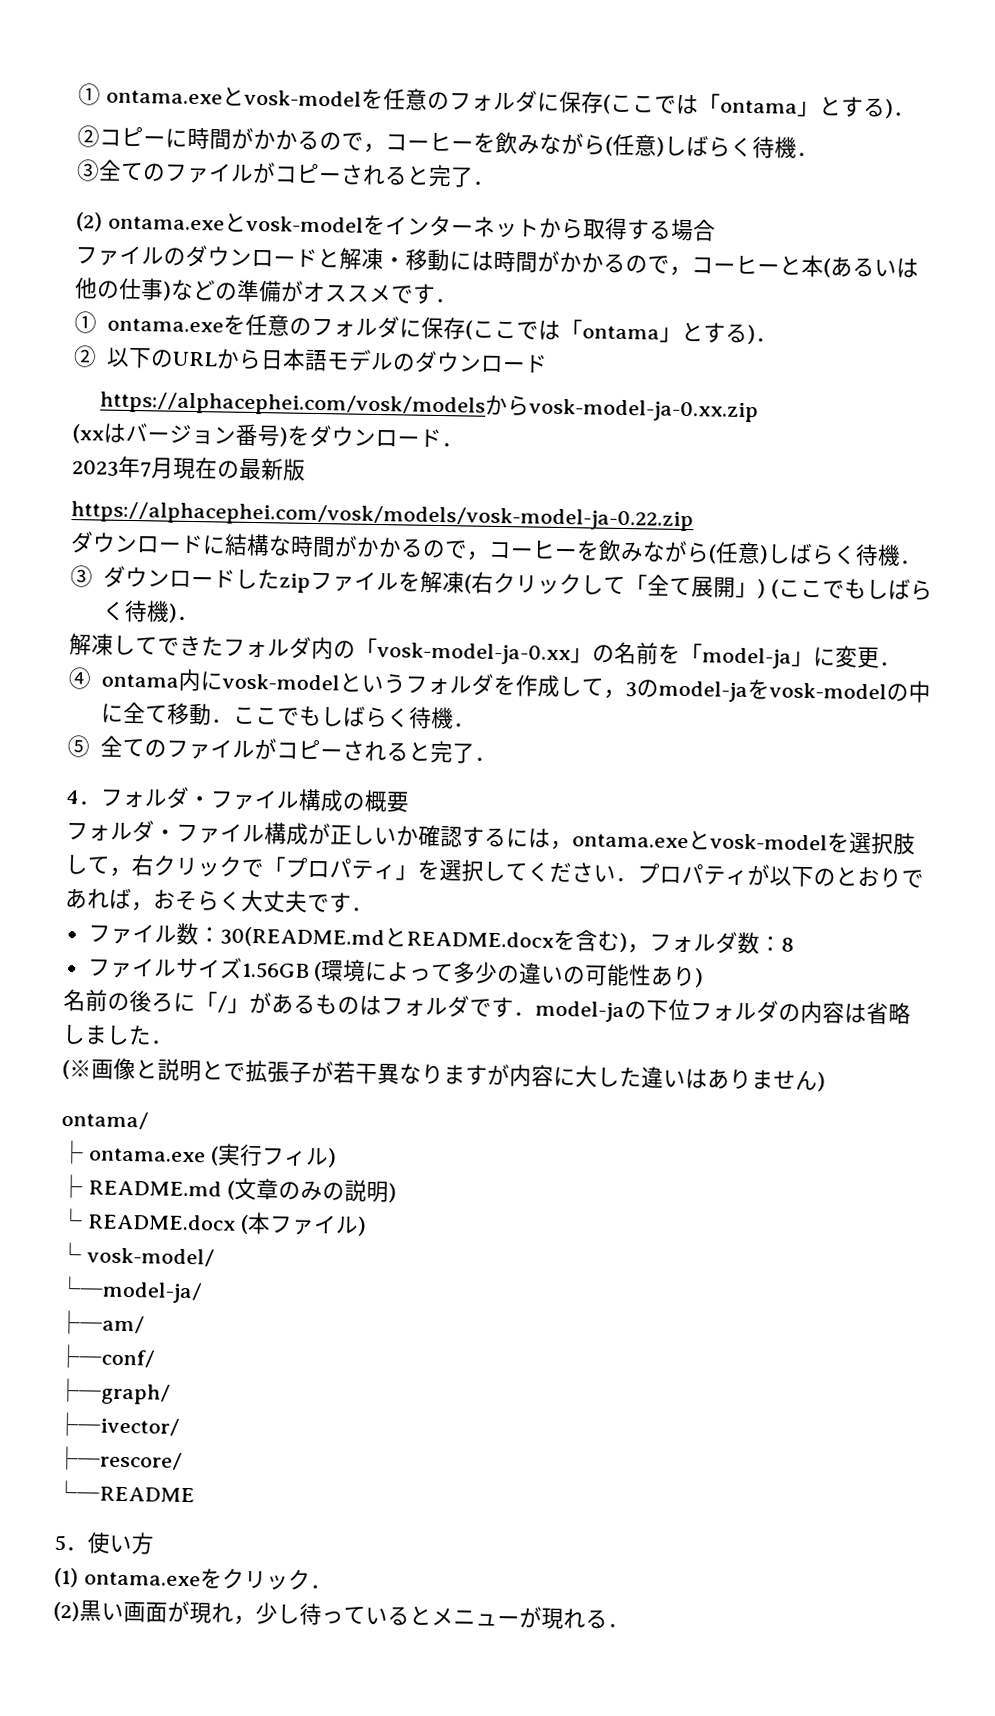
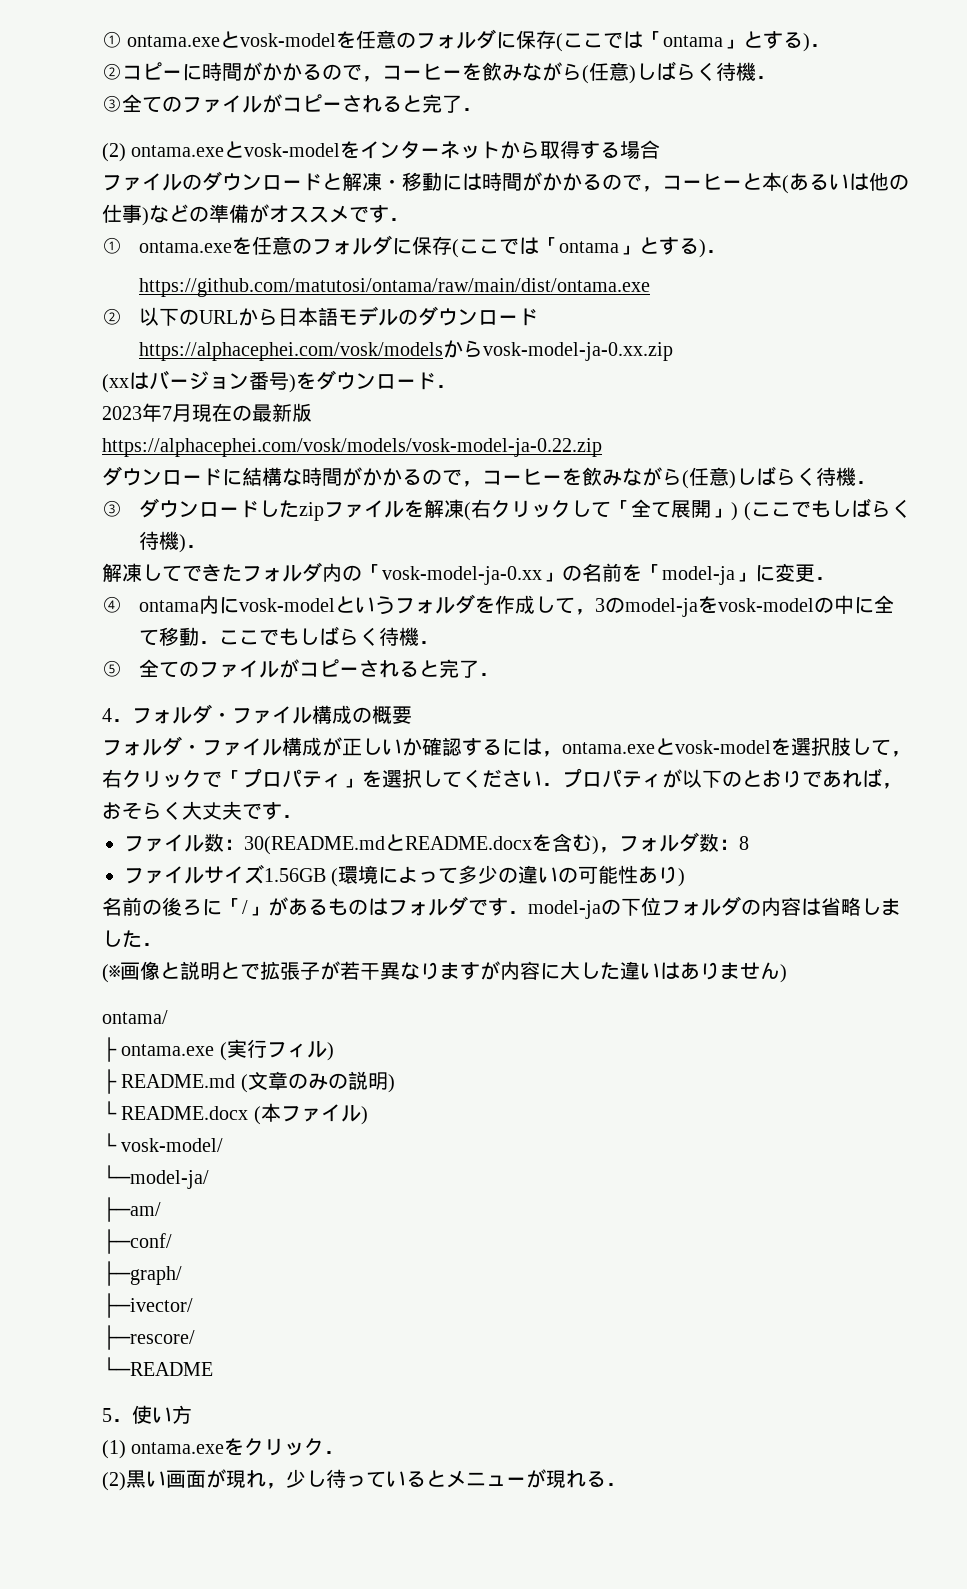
(778, 340) none -> [138,278,650,297] // https://github.com/matutosi/ontama/raw/main/dist/ontama.exe

